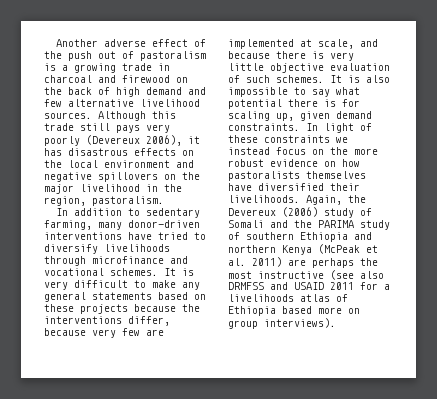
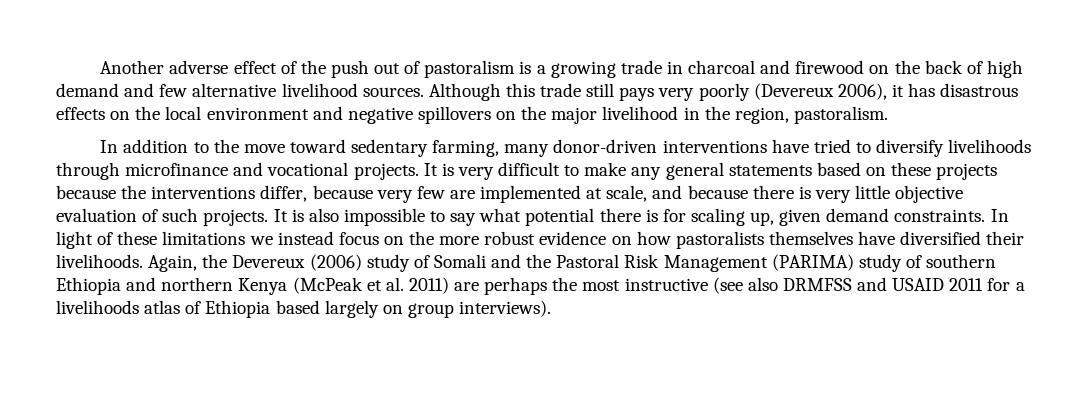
(141, 212) none -> [213,139,346,153] the move toward
[110,268,158,276] schemes. -> [353,163,419,180] projects.
[276,75,324,83] schemes. -> [203,209,269,226] projects.
[264,135,330,143] constraints -> [162,231,246,245] limitations
[318,220,354,228] PARIMA -> [556,254,854,272] Pastoral Risk Management (PARIMA)
[318,307,342,314] more -> [324,300,379,318] largely

